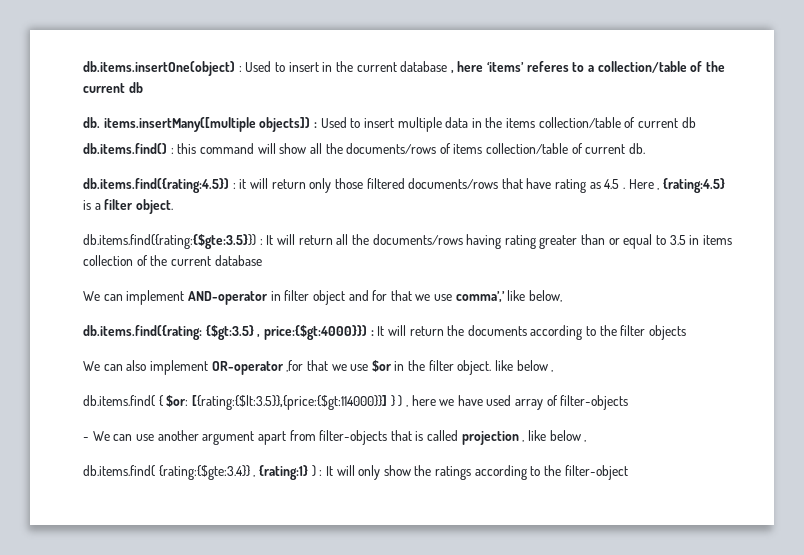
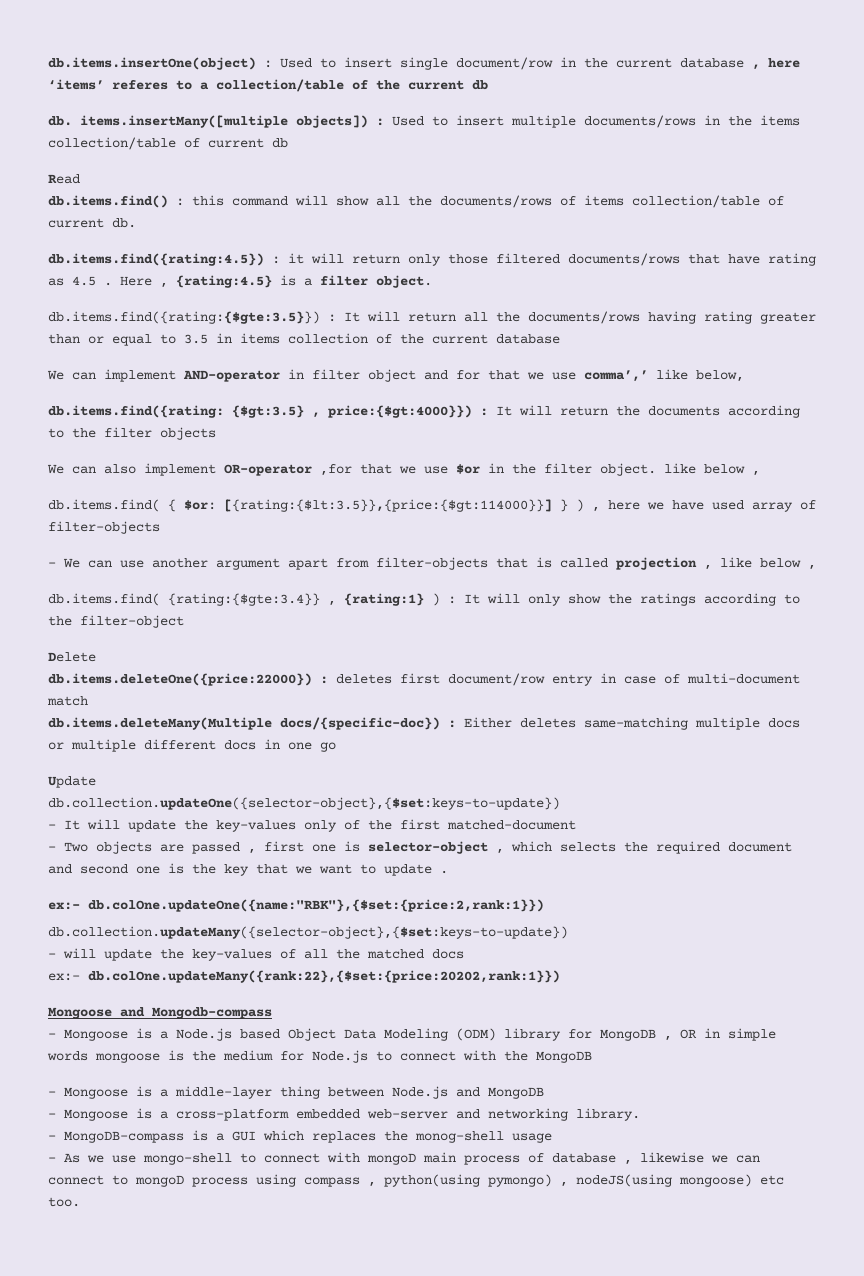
(319, 67) none -> [400,57,553,70] single document/row
[445,117,469,128] data -> [584,115,696,128] documents/rows
(696, 122) none -> [48,174,80,184] // Read
(628, 472) none -> [48,652,96,662] [48,673,800,686] [47,696,88,706] [48,717,800,730] [48,739,336,752] [48,776,96,788] [48,797,560,810] [48,819,576,832] [48,841,792,854] [48,863,448,876] [48,899,544,912] [48,926,568,939] [48,948,464,961] [48,970,560,983] [48,1007,272,1019] [48,1028,776,1041] [47,1050,592,1063] [48,1086,544,1099] [48,1108,640,1121] [48,1130,552,1143] [48,1152,760,1165] [48,1174,784,1187] [48,1197,80,1207] // Delete // db.items.deleteOne({price:22000}) : deletes first document/row entry in case of multi-document match // db.items.deleteMany(Multiple docs/{specific-doc}) : Either deletes same-matching multiple docs or multiple different docs in one go // Update // db.collection.updateOne({selector-object},{$set:keys-to-update}) // - It will update the key-values only of the first matched-document // - Two objects are passed , first one is selector-object , which selects the required document and second one is the key that we want to update . // ex:- db.colOne.updateOne({name:"RBK"},{$set:{price:2,rank:1}}) // db.collection.updateMany({selector-object},{$set:keys-to-update}) // - will update the key-values of all the matched docs // ex:- db.colOne.updateMany({rank:22},{$set:{price:20202,rank:1}}) // Mongoose and Mongodb-compass // - Mongoose is a Node.js based Object Data Modeling (ODM) library for MongoDB , OR in simple words mongoose is the medium for Node.js to connect with the MongoDB // - Mongoose is a middle-layer thing between Node.js and MongoDB // - Mongoose is a cross-platform embedded web-server and networking library. // - MongoDB-compass is a GUI which replaces the monog-shell usage // - As we use mongo-shell to connect with mongoD main process of database , likewise we can connect to mongoD process using compass , python(using pymongo) , nodeJS(using mongoose) etc too.

